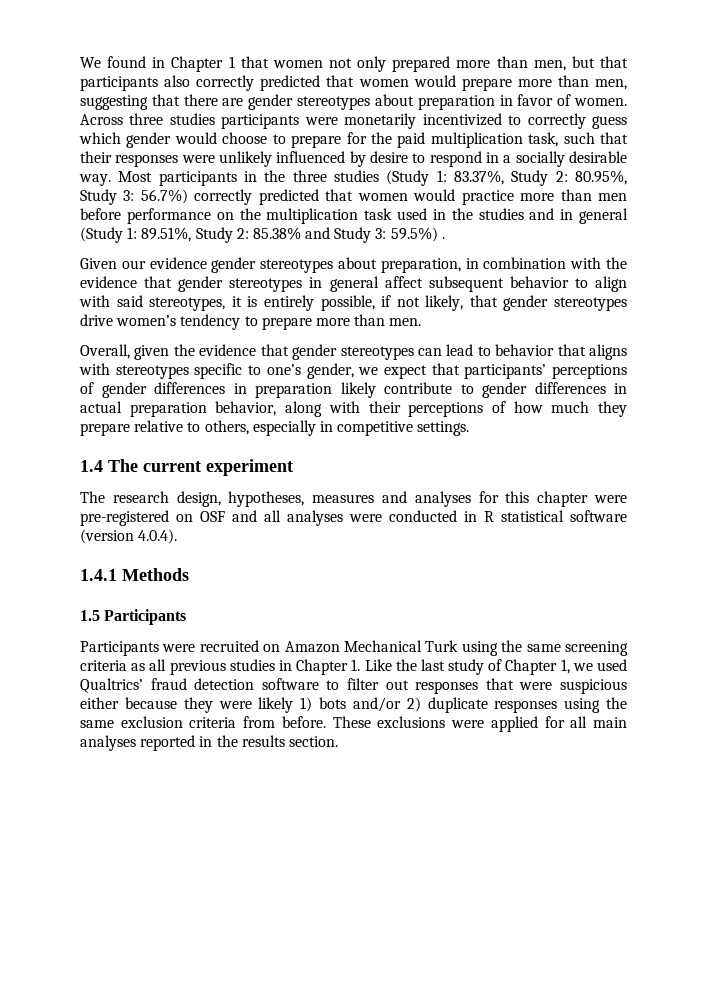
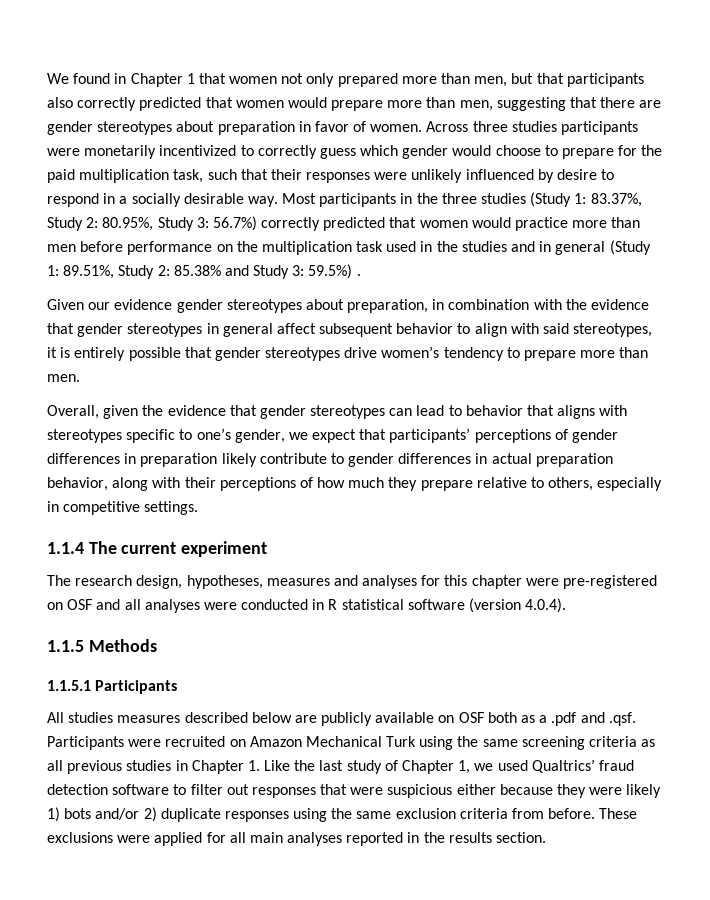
[320,295,464,311] possible, if not likely, -> [128,347,181,361] possible
[80,460,103,472] 1.4 -> [47,542,84,554] 1.1.4
[80,569,117,581] 1.4.1 -> [47,640,84,652] 1.1.5
[80,610,100,621] 1.5 -> [47,680,91,691] 1.1.5.1
(187, 617) none -> [47,712,636,726] All studies measures described below are publicly available on OSF both as a .pdf and .qsf.

